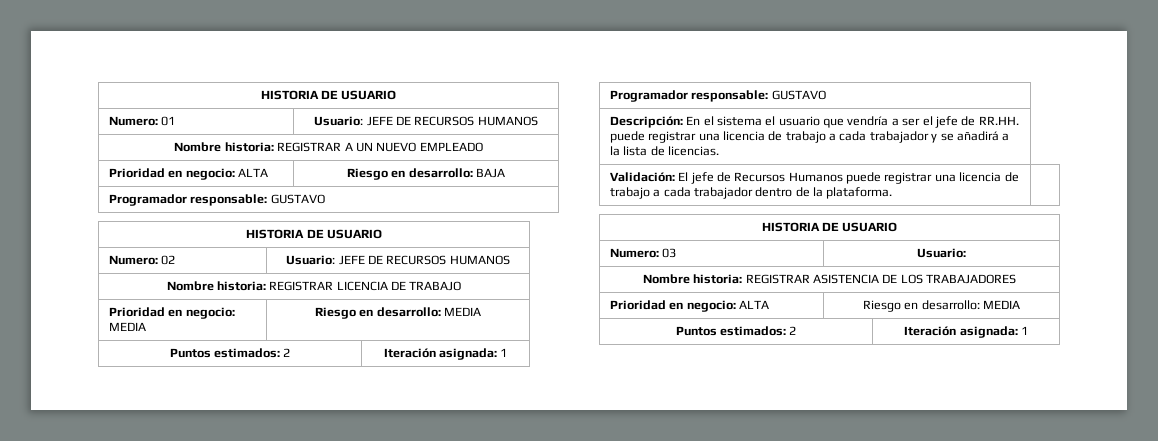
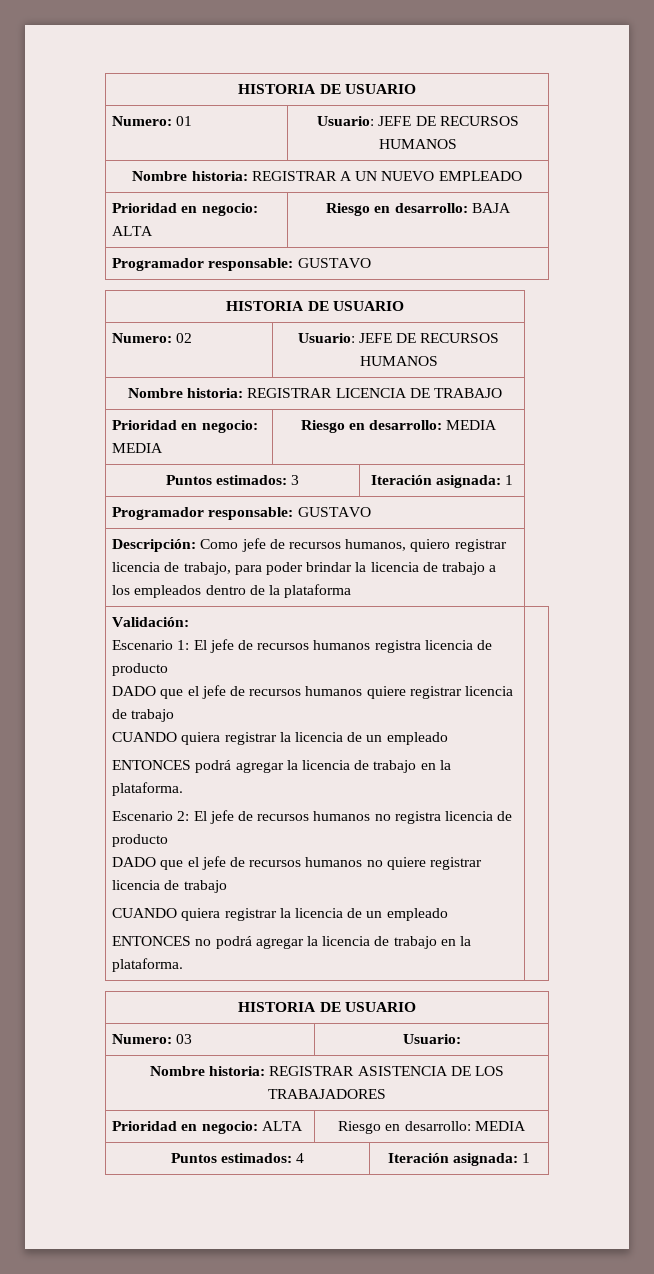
[283,348,291,357] 2 -> [291,475,300,485] 3
[686,116,1019,128] [609,131,1010,143] [609,146,719,156] En el sistema el usuario que vendría a ser el jefe de RR.HH. puede registrar una licencia de trabajo a cada trabajador y se añadirá a la lista de licencias. -> [200,538,507,552] [112,562,497,575] [112,584,352,598] Como jefe de recursos humanos, quiero registrar licencia de trabajo, para poder brindar la licencia de trabajo a los empleados dentro de la plataforma
[678,172,1019,184] [609,187,810,199] El jefe de Recursos Humanos puede registrar una licencia de trabajo a cada trabajador dentro de -> [112,639,492,653] [112,663,169,676] [112,685,513,699] [112,709,175,722] [112,732,448,745] [112,760,451,773] [112,782,184,796] [112,810,513,824] [112,834,169,847] [112,856,482,870] [112,880,227,893] [112,908,448,921] [112,936,456,949] // Escenario 1: El jefe de recursos humanos registra licencia de producto // DADO que el jefe de recursos humanos quiere registrar licencia de trabajo // CUANDO quiera registrar la licencia de un empleado // ENTONCES podrá agregar la licencia de trabajo en la plataforma. // Escenario 2: El jefe de recursos humanos no registra licencia de producto // DADO que el jefe de recursos humanos no quiere registrar licencia de trabajo // CUANDO quiera registrar la licencia de un empleado // ENTONCES no podrá agregar la licencia de trabajo en
[789,326,797,335] 2 -> [296,1153,305,1163] 4

